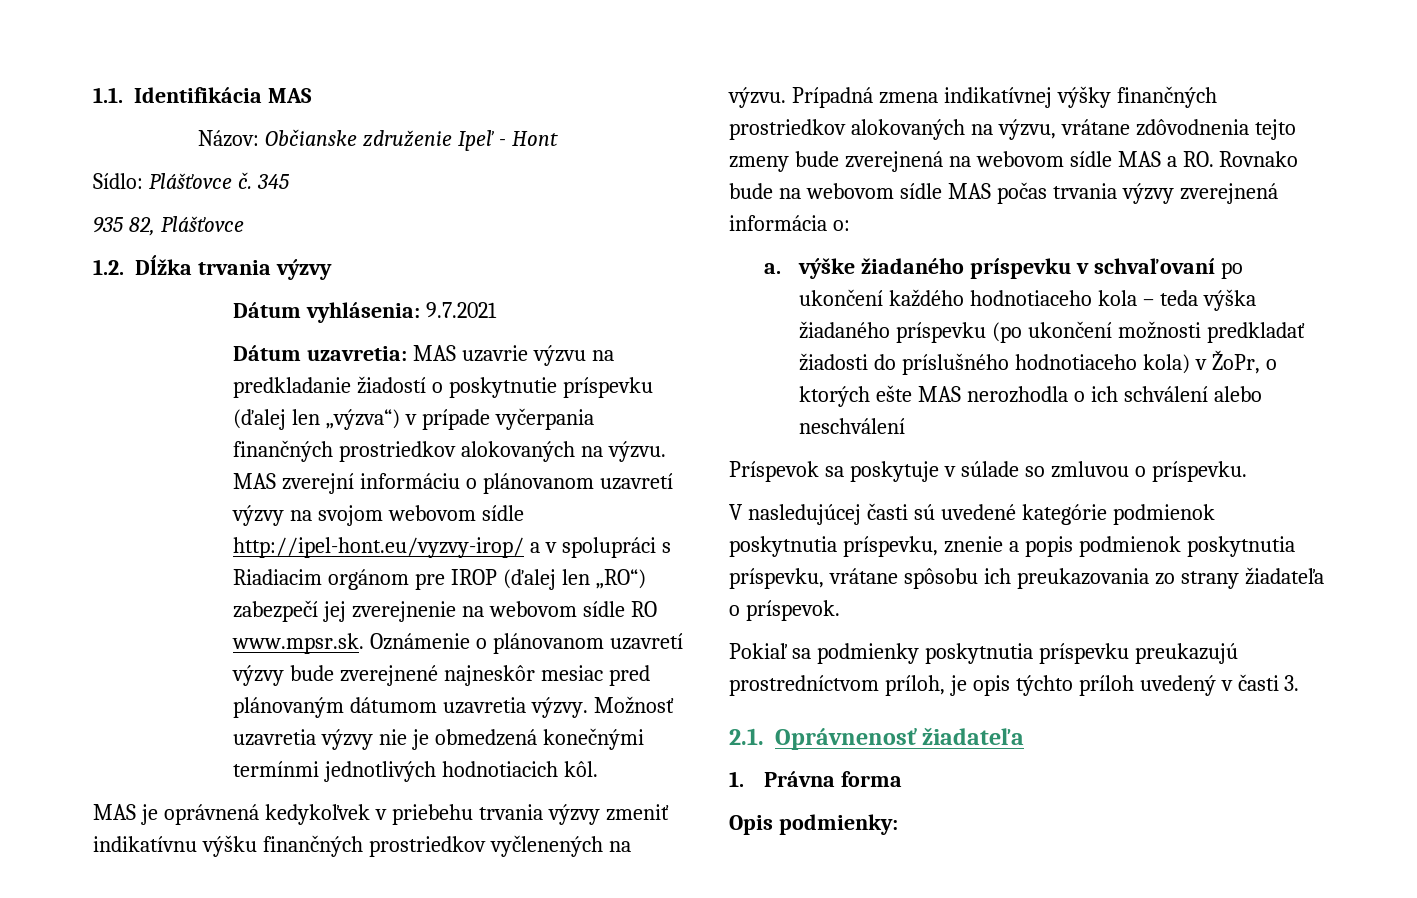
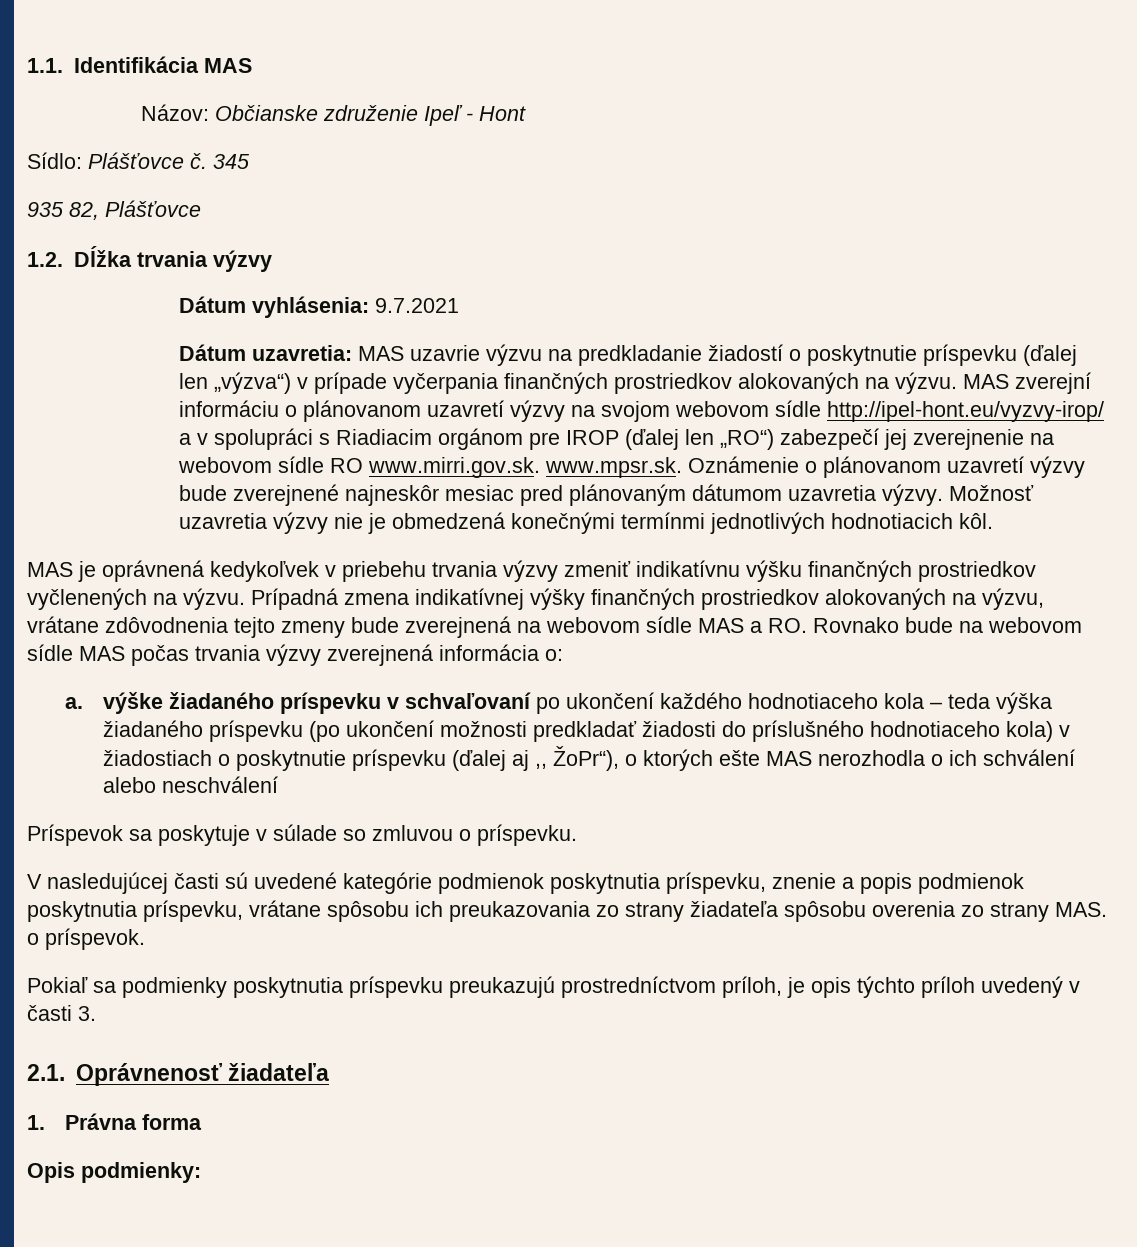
(657, 609) none -> [368,457,541,478] www.mirri.gov.sk.
[1211,350,1260,374] ŽoPr, -> [103,746,620,771] žiadostiach o poskytnutie príspevku (ďalej aj ,, ŽoPr“),
(1324, 576) none -> [784,901,1107,922] spôsobu overenia zo strany MAS.

